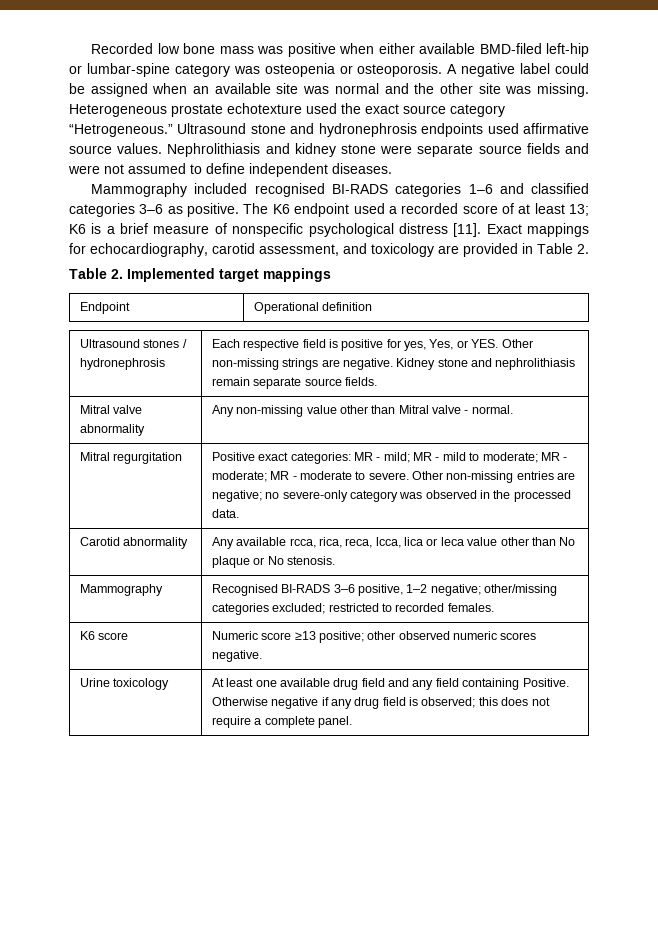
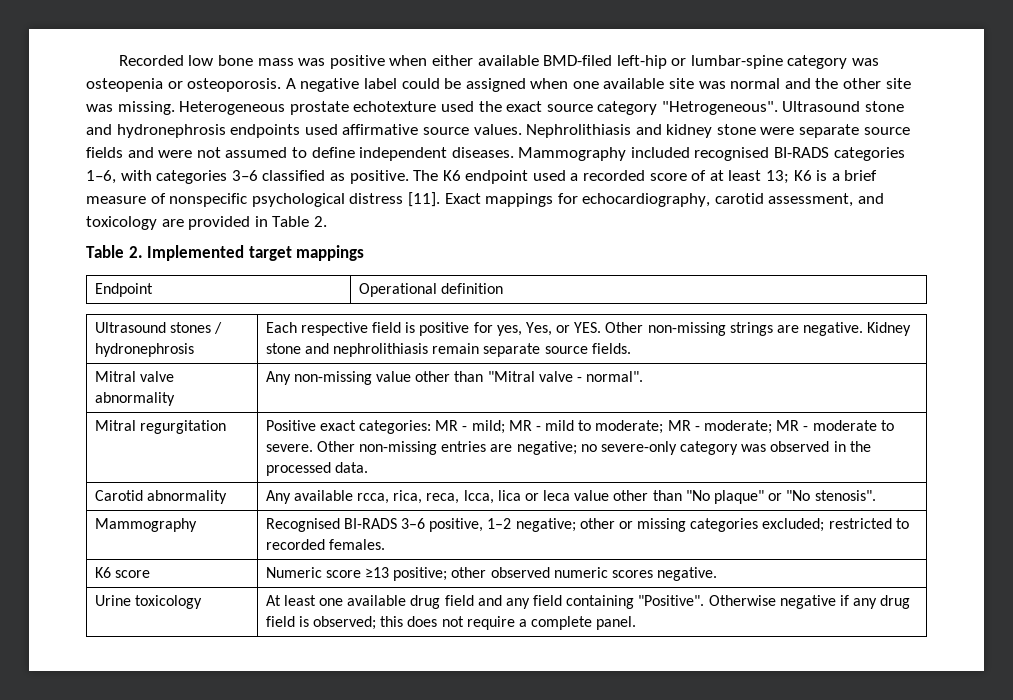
[193,86,210,94] an -> [572,81,599,89] one
[69,124,173,137] “Hetrogeneous.” -> [661,101,778,115] "Hetrogeneous".
(392, 168) // -> (514, 152) none
[468,183,589,194] 1–6 and classified -> [86,170,152,184] 1–6, with
(164, 209) none -> [262,170,326,181] classified
[398,405,429,414] Mitral -> [487,371,535,382] "Mitral
[471,405,513,414] normal. -> [586,371,644,382] normal".
[559,537,576,546] [211,556,335,568] No plaque or No stenosis. -> [685,490,876,504] "No plaque" or "No stenosis".
[484,584,558,596] other/missing -> [579,518,687,532] other or missing
[522,678,569,687] Positive. -> [638,595,705,606] "Positive".

